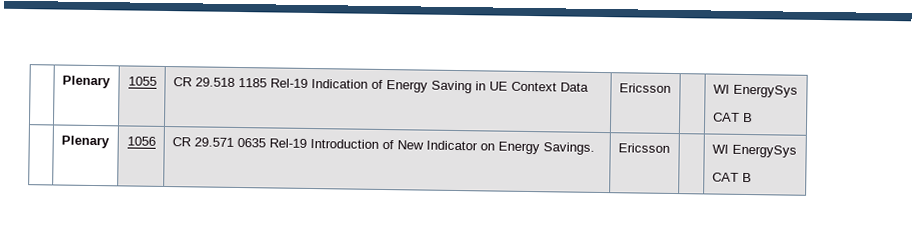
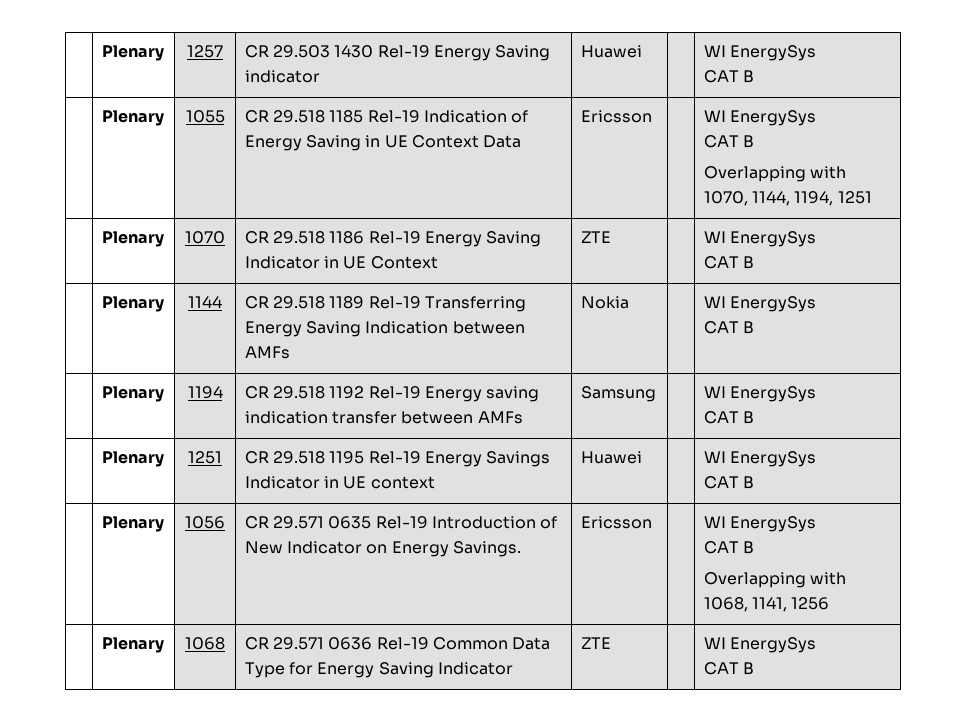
[61,75,111,89] | Plenary -> [101,45,164,61] [187,45,223,58] [244,45,551,61] [244,70,320,83] [580,45,642,58] [703,45,817,61] [703,70,755,83] [101,110,164,126] | Plenary | 1257 | CR 29.503 1430 Rel-19 Energy Saving indicator | Huawei | | WI EnergySys // CAT B // | Plenary
(753, 117) none -> [703,166,847,182] [703,191,872,206] [101,231,164,247] [185,231,225,244] [244,231,542,247] [244,256,438,269] [580,231,611,243] [703,231,817,247] [703,256,755,269] [101,296,164,312] [188,296,222,308] [244,296,526,312] [244,321,525,337] [244,346,290,359] [580,296,629,309] [703,296,817,312] [703,321,755,334] [101,386,164,402] [187,386,223,399] [244,386,540,402] [244,411,523,424] [580,386,656,402] [703,386,817,402] [703,411,755,424] [101,451,164,467] [188,451,222,464] [244,451,551,467] [244,476,435,489] [580,451,642,464] [703,451,817,467] [703,476,755,489] // Overlapping with 1070, 1144, 1194, 1251 // | Plenary | 1070 | CR 29.518 1186 Rel-19 Energy Saving Indicator in UE Context | ZTE | | WI EnergySys // CAT B // | Plenary | 1144 | CR 29.518 1189 Rel-19 Transferring Energy Saving Indication between AMFs | Nokia | | WI EnergySys // CAT B // | Plenary | 1194 | CR 29.518 1192 Rel-19 Energy saving indication transfer between AMFs | Samsung | | WI EnergySys // CAT B // | Plenary | 1251 | CR 29.518 1195 Rel-19 Energy Savings Indicator in UE context | Huawei | | WI EnergySys // CAT B
(752, 177) none -> [703,572,847,588] [703,597,830,612] [101,637,164,653] [185,637,225,650] [244,637,551,650] [244,662,513,678] [580,637,611,649] [703,637,817,653] [703,662,755,675] // Overlapping with 1068, 1141, 1256 // | Plenary | 1068 | CR 29.571 0636 Rel-19 Common Data Type for Energy Saving Indicator | ZTE | | WI EnergySys // CAT B

